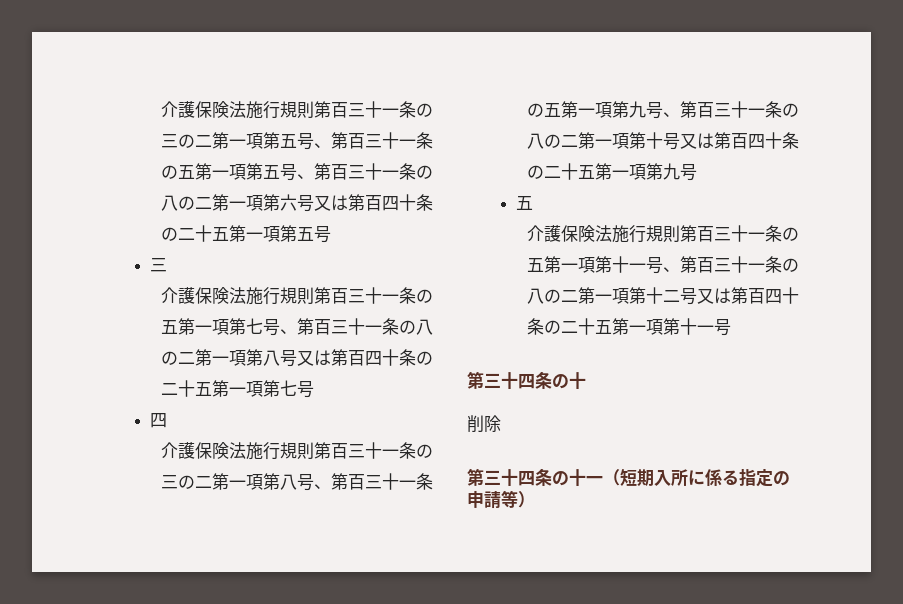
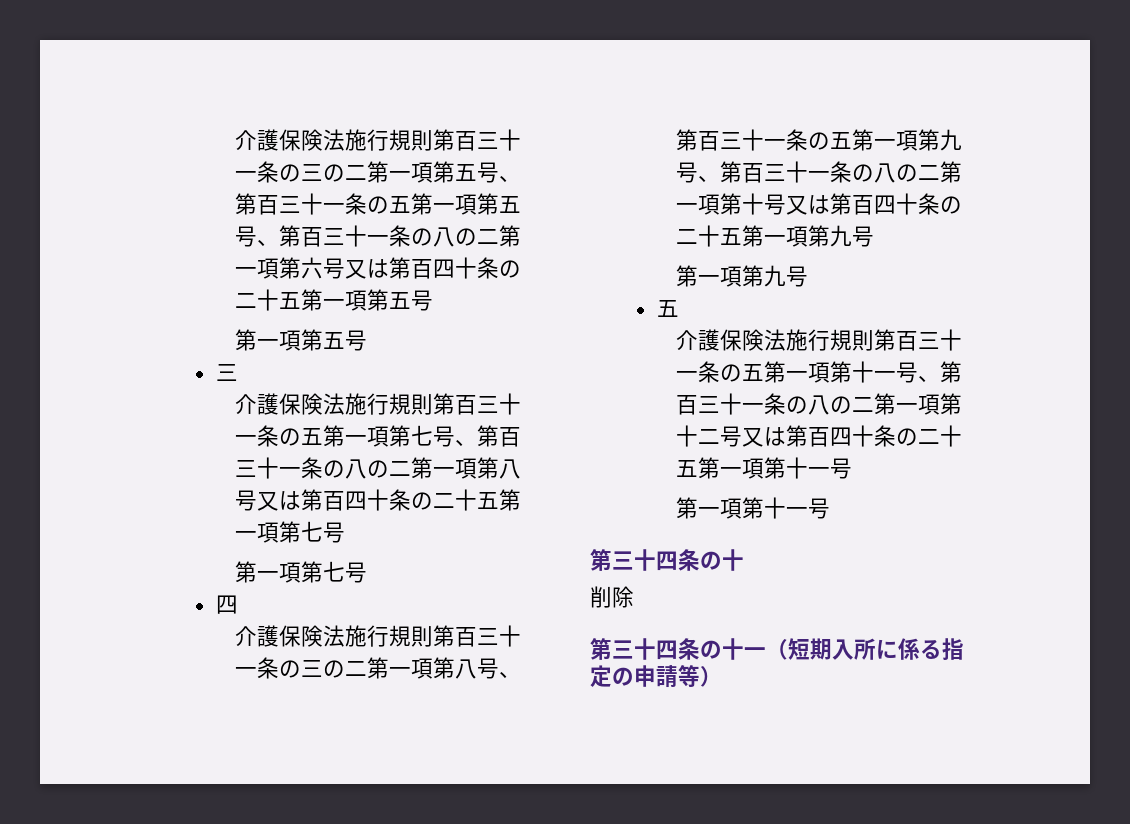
(332, 234) none -> [234,329,367,351] // 第一項第五号
(315, 389) none -> [234,561,367,583] // 第一項第七号
(698, 172) none -> [675,265,808,287] // 第一項第九号
(732, 327) none -> [675,497,830,519] // 第一項第十一号

